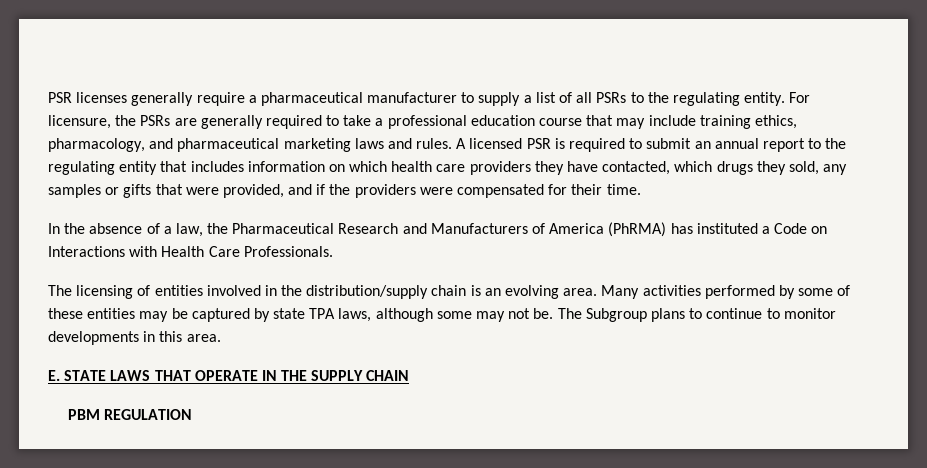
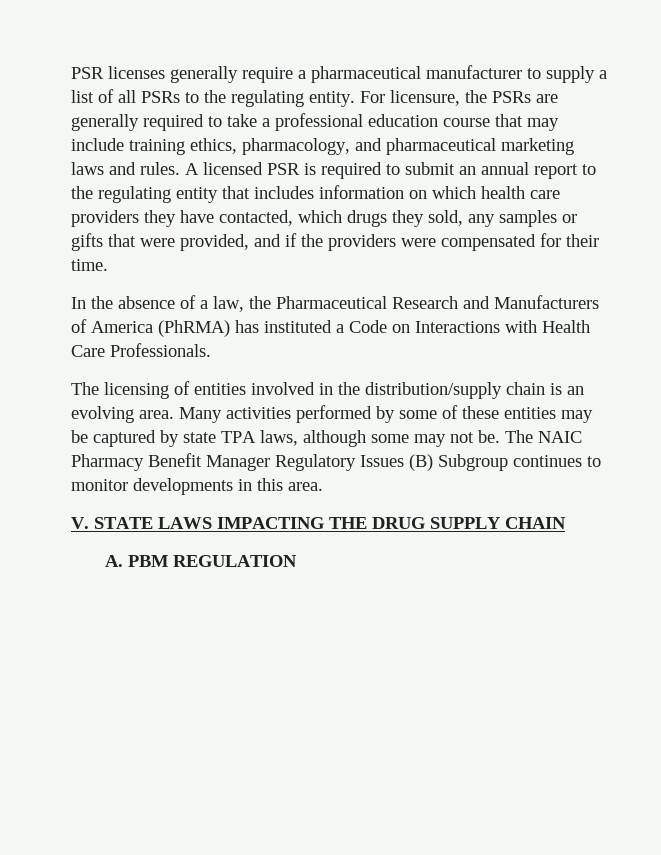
[585,308,763,322] Subgroup plans to continue -> [538,431,582,443] [71,453,582,471] NAIC Pharmacy Benefit Manager Regulatory Issues (B) Subgroup continues
[48,370,60,381] E. -> [71,517,89,529] V.
[154,370,308,381] THAT OPERATE IN THE -> [217,517,425,529] IMPACTING THE DRUG
(410, 375) none -> [104,555,123,567] A.

